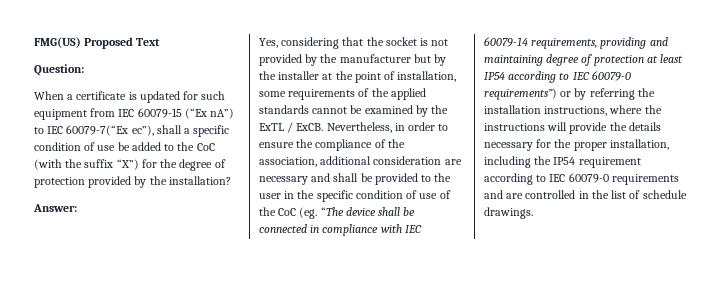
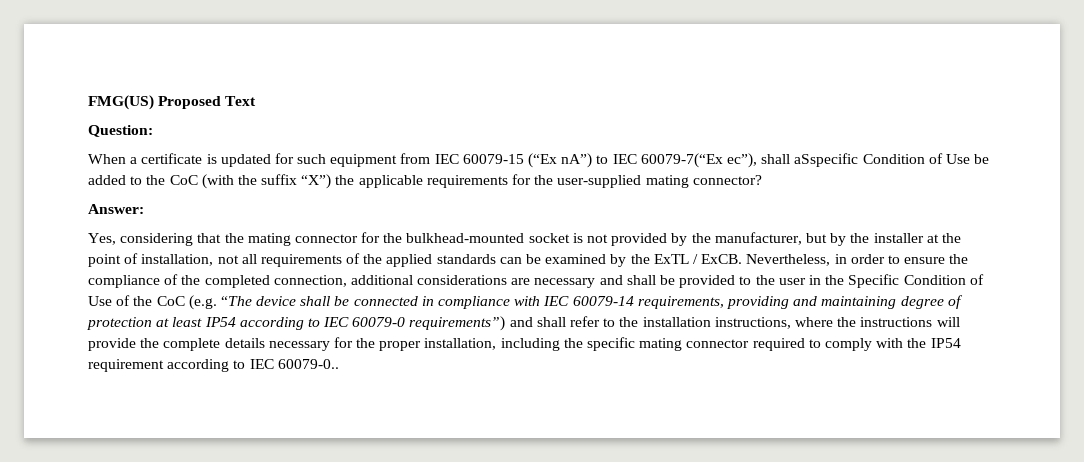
[184,125,230,137] [34,142,116,151] a specific condition of use -> [794,153,970,167] aSspecific Condition of Use
[141,159,226,171] [34,176,231,188] for the degree of protection provided by the installation? -> [335,174,762,188] the applicable requirements for the user-supplied mating connector?
(384, 41) none -> [247,232,525,246] mating connector for the bulkhead-mounted
[339,54,411,63] manufacturer -> [714,232,802,245] manufacturer,
[259,91,286,97] some -> [217,254,257,264] not all
[312,107,348,114] cannot -> [499,257,522,264] can
[259,156,442,167] association, additional consideration -> [204,275,508,288] completed connection, additional considerations
[316,190,438,202] specific condition of use -> [848,274,984,288] [88,296,112,306] Specific Condition of Use
[299,207,318,219] (eg. -> [188,295,217,310] (e.g.
[560,88,635,100] or by referring -> [509,316,616,327] and shall refer to
(627, 126) none -> [163,338,221,351] complete
(552, 160) none -> [587,337,927,351] specific mating connector required to comply with the
[568,173,679,185] [484,190,687,199] [484,207,533,219] 60079-0 requirements and are controlled in the list of schedule drawings. -> [277,359,339,369] 60079-0..

